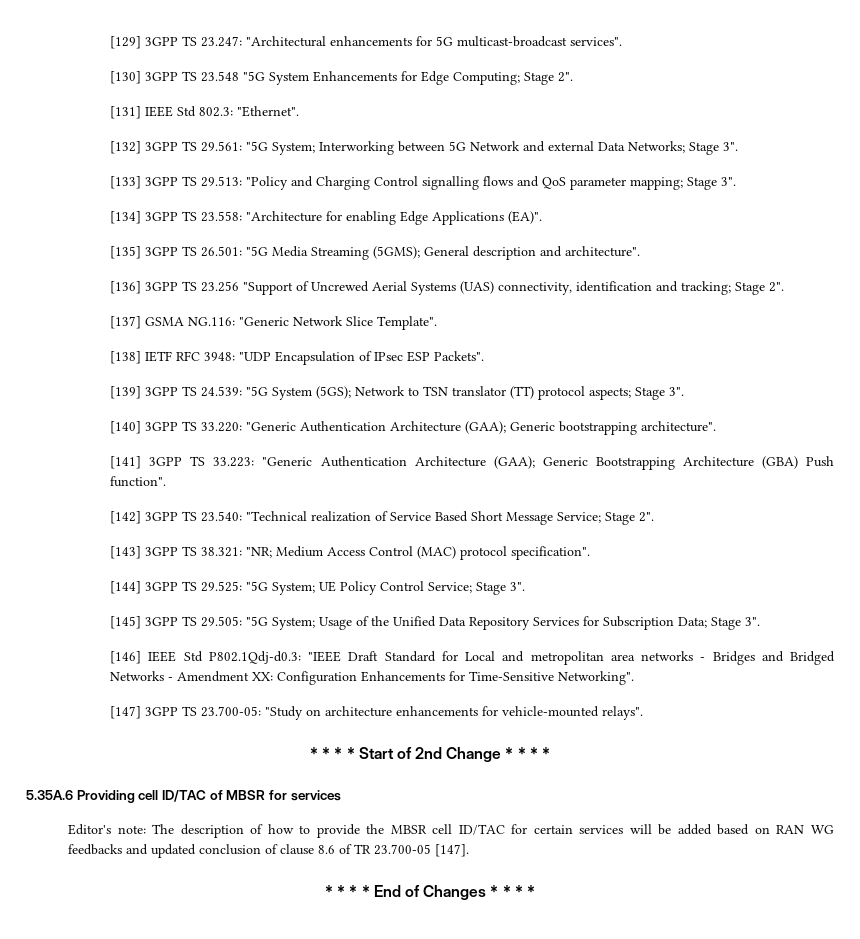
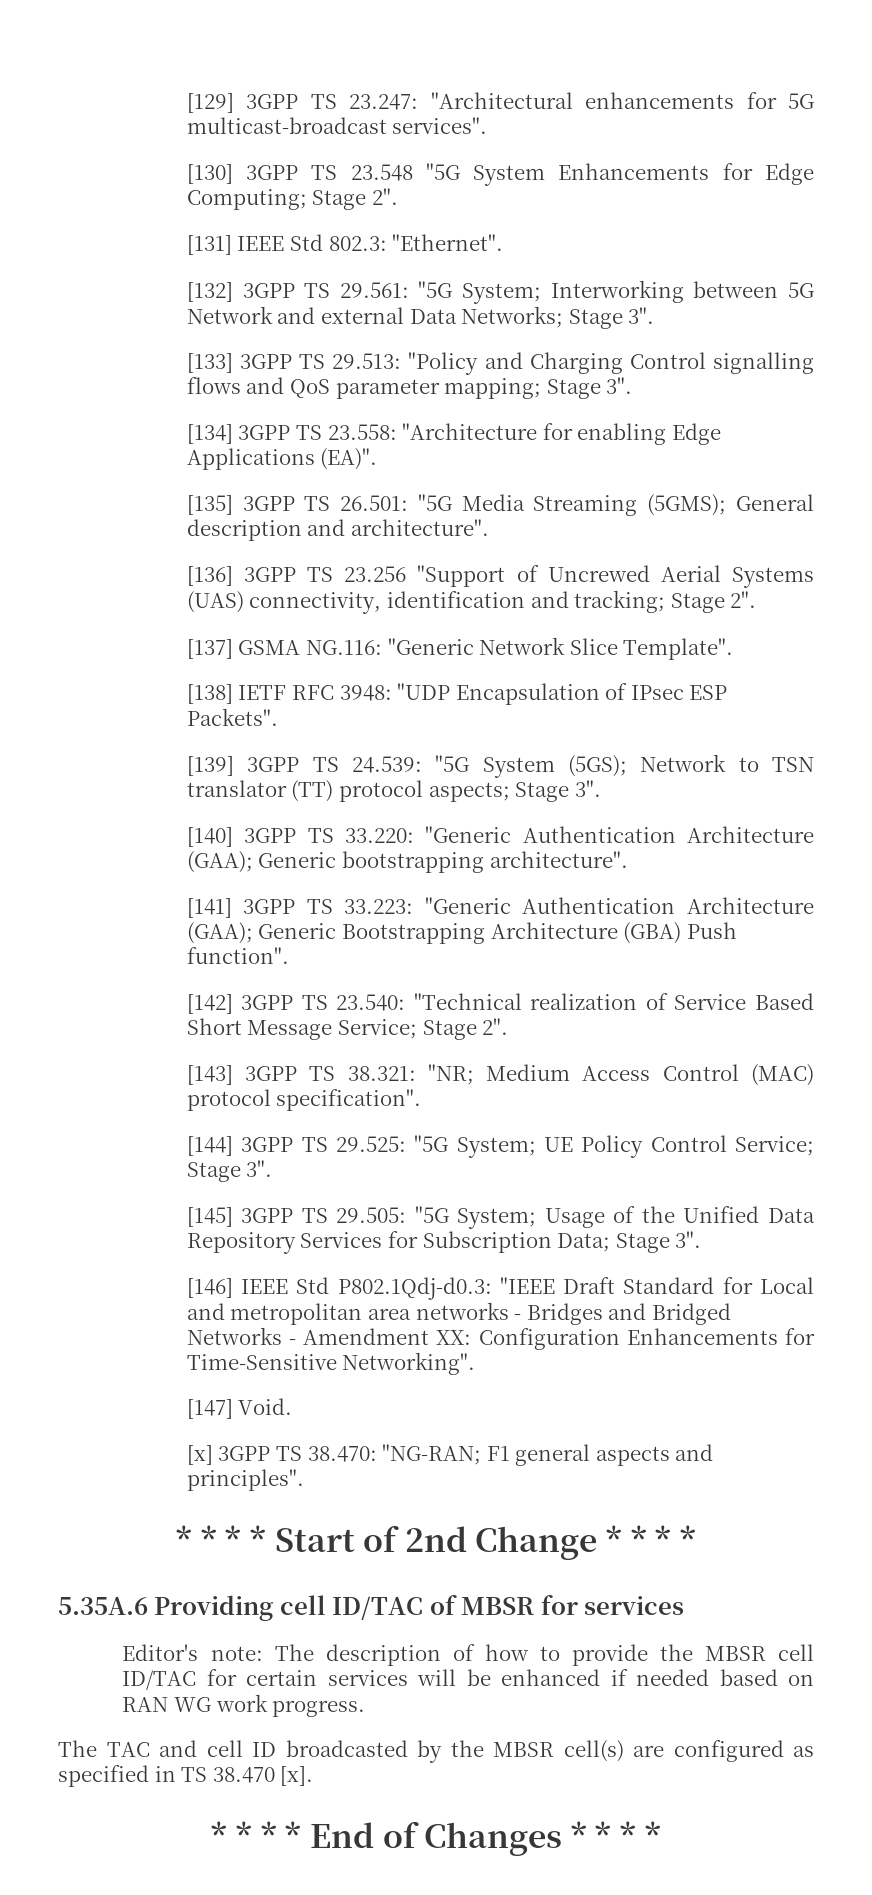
[145,706,644,720] 3GPP TS 23.700-05: "Study on architecture enhancements for vehicle-mounted relays". -> [238,1398,293,1415] [186,1444,714,1466] [186,1469,304,1491] Void. // [x] 3GPP TS 38.470: "NG-RAN; F1 general aspects and principles".
[677,824,712,835] added -> [501,1669,710,1686] enhanced if needed
[68,844,470,858] feedbacks and updated conclusion of clause 8.6 of TR 23.700-05 [147]. -> [215,1694,366,1717] [58,1740,814,1763] [58,1765,314,1787] work progress. // The TAC and cell ID broadcasted by the MBSR cell(s) are configured as specified in TS 38.470 [x].

